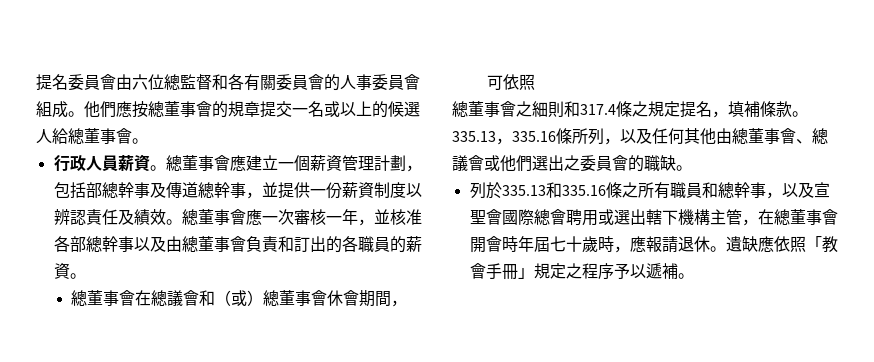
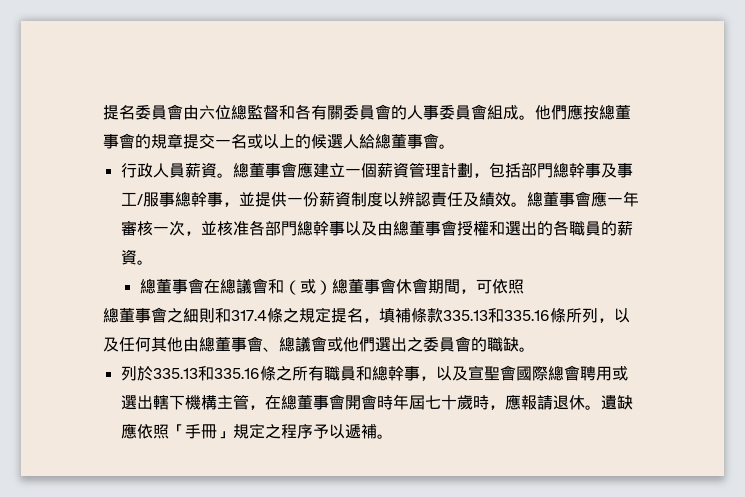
(102, 190) none -> [536,163,553,178] 門
[165,182,198,198] 傳道 -> [616,163,633,178] [120,192,175,207] 事工/服事
[277,209,358,225] 次審核一年 -> [622,191,639,207] [120,220,185,236] 年審核一次
(86, 244) none -> [280,221,297,236] 門
[245,236,310,252] 負責和訂 -> [456,221,521,236] 授權和選
[792,111,808,117] [452,131,512,145] 。335.13， -> [443,308,504,323] 335.13和
[821,236,838,253] [469,263,486,279] 教會 -> (185, 430) none

